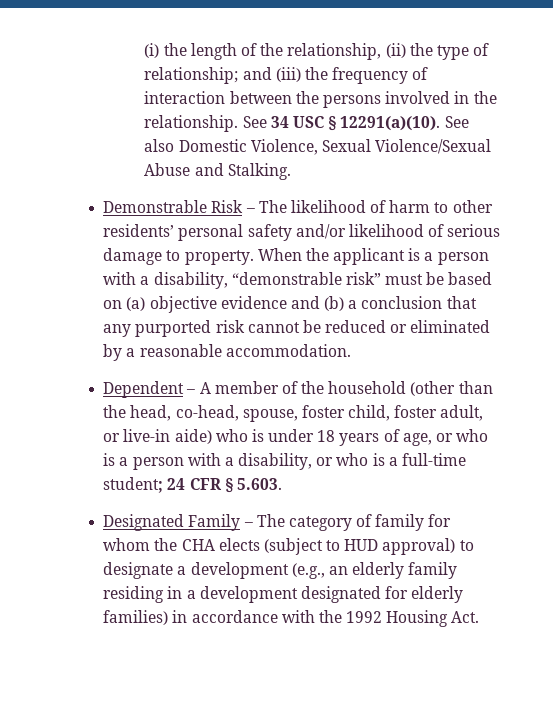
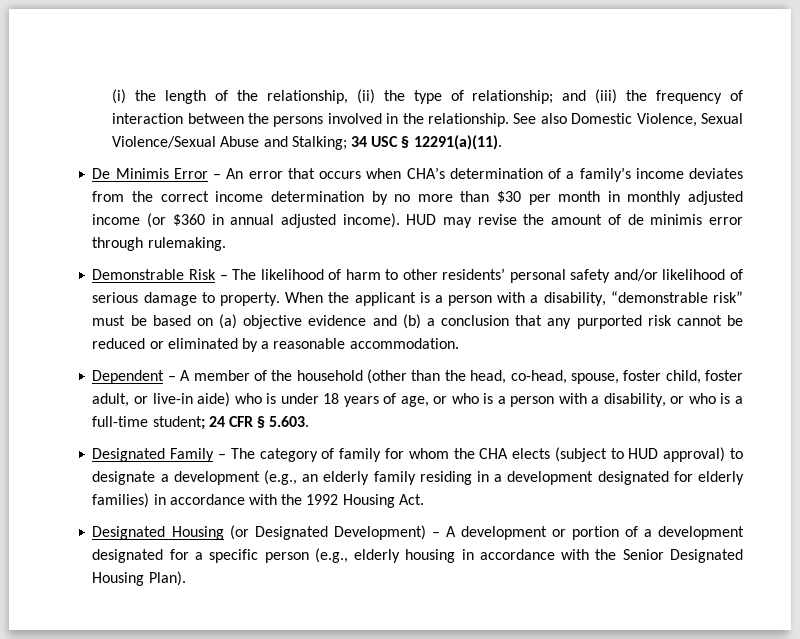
[270,116,469,131] 34 USC § 12291(a)(10). See -> (537, 118) none
[227,163,291,180] Stalking. -> [291,135,502,150] [92,167,743,182] [92,191,743,205] [92,213,743,228] [92,237,226,251] Stalking; 34 USC § 12291(a)(11). // De Minimis Error – An error that occurs when CHA’s determination of a family’s income deviates from the correct income determination by no more than $30 per month in monthly adjusted income (or $360 in annual adjusted income). HUD may revise the amount of de minimis error through rulemaking.
(480, 617) none -> [92,525,744,540] [92,548,743,563] [92,571,186,586] // Designated Housing (or Designated Development) – A development or portion of a development designated for a specific person (e.g., elderly housing in accordance with the Senior Designated Housing Plan).

